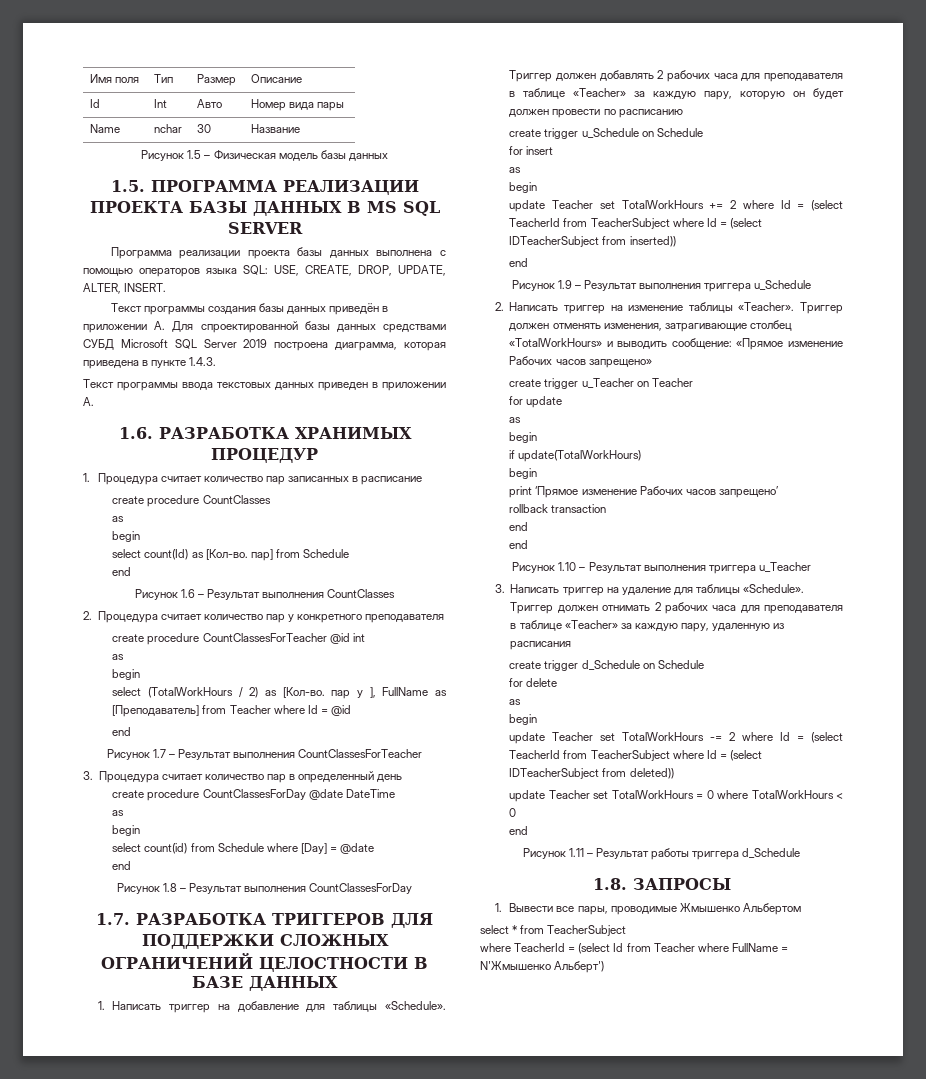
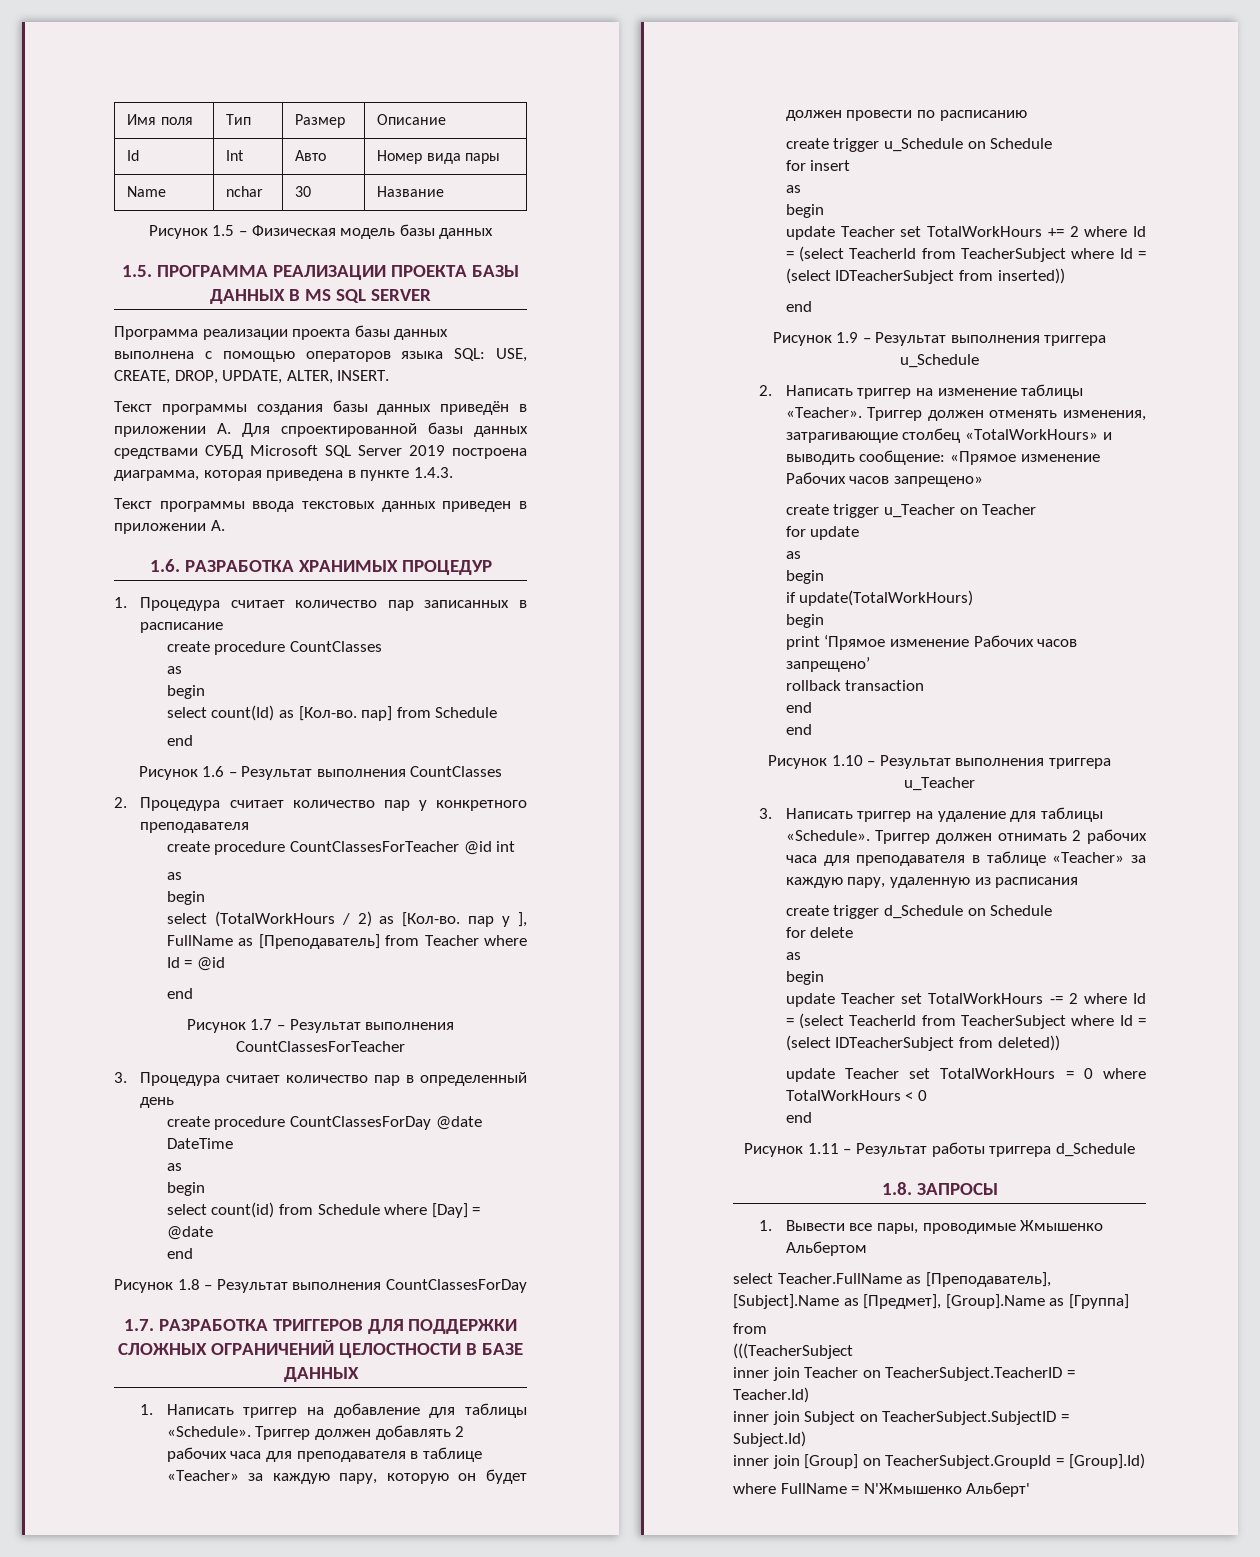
[512,925,627,936] [480,943,695,954] * from TeacherSubject // where TeacherId = (select Id from Teacher -> [777,1272,1051,1287] [733,1294,1129,1309] [733,1323,767,1334] [733,1343,853,1359] [733,1367,1075,1381] [733,1387,809,1403] [733,1411,1069,1425] [733,1431,806,1447] [733,1453,1145,1469] Teacher.FullName as [Преподаватель], [Subject].Name as [Предмет], [Group].Name as [Группа] // from // (((TeacherSubject // inner join Teacher on TeacherSubject.TeacherID = Teacher.Id) // inner join Subject on TeacherSubject.SubjectID = Subject.Id) // inner join [Group] on TeacherSubject.GroupId = [Group].Id) //
[554,961,605,973] Альберт') -> [966,1482,1031,1497] Альберт'

